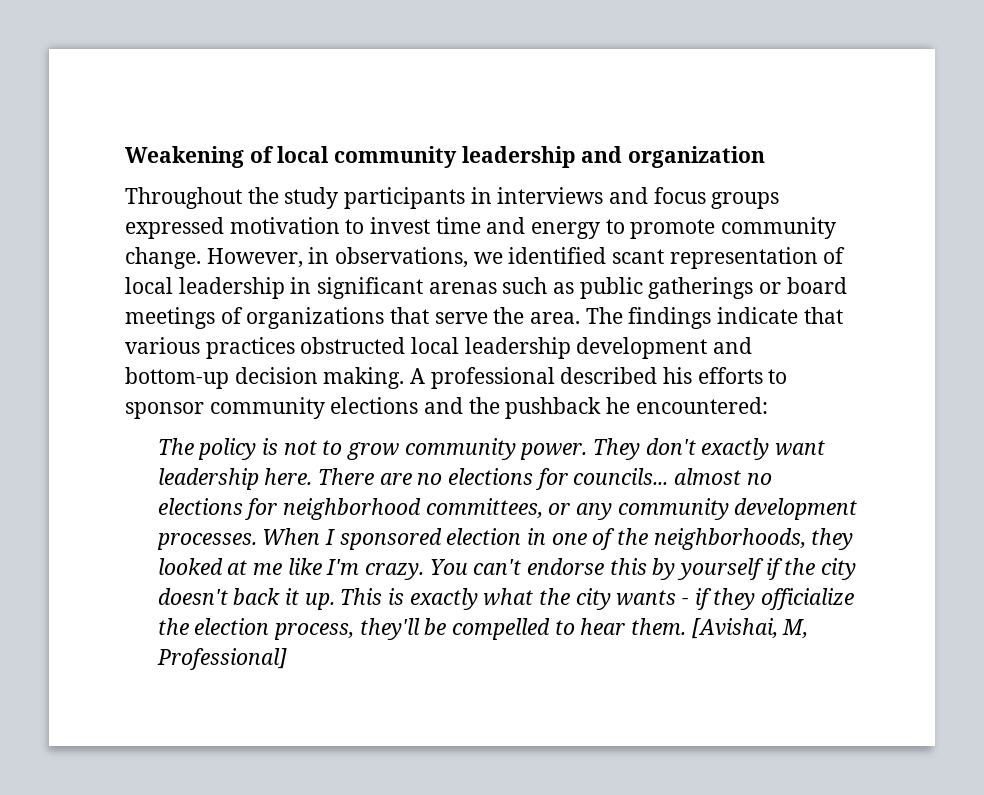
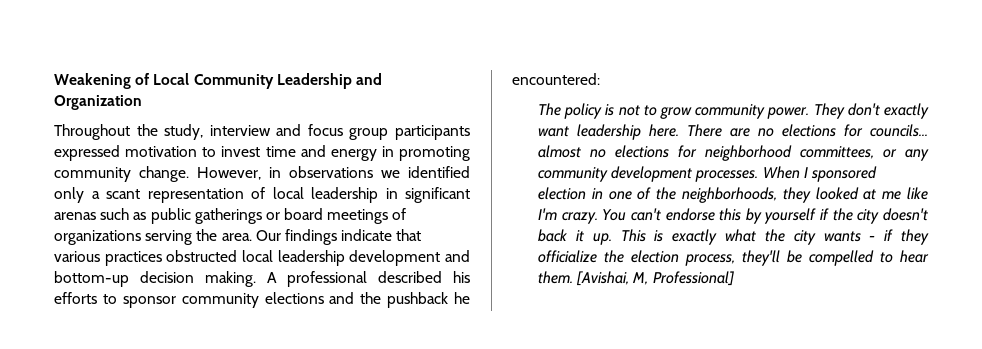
[277,146,766,168] [125,187,780,209] local community leadership and organization // Throughout the study participants in interviews and focus groups -> [153,73,382,89] [54,95,142,110] [54,124,470,140] Local Community Leadership and Organization // Throughout the study, interview and focus group participants
[605,219,716,239] to promote -> [381,146,470,161] in promoting
[335,247,469,268] observations, -> [289,166,373,178] observations
(607, 255) none -> [54,187,100,203] only a
[390,307,488,324] that serve -> [145,230,193,245] serving
[585,307,623,324] The -> [255,230,281,241] Our

